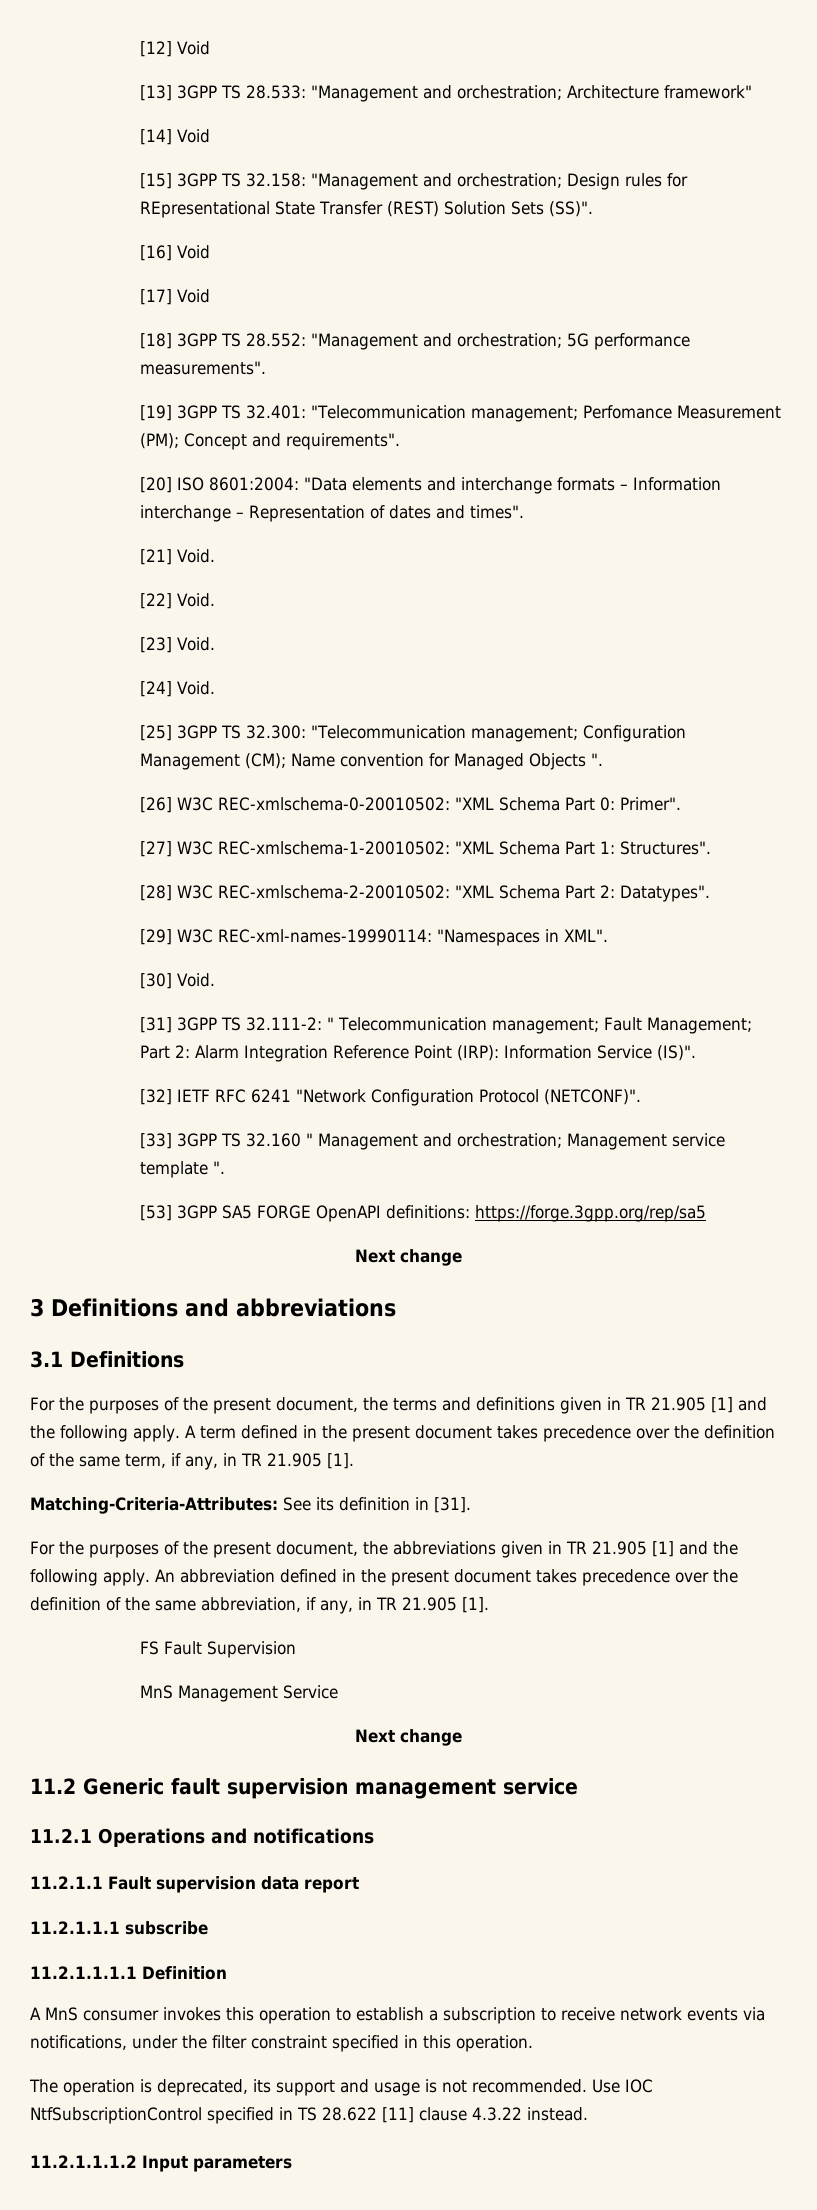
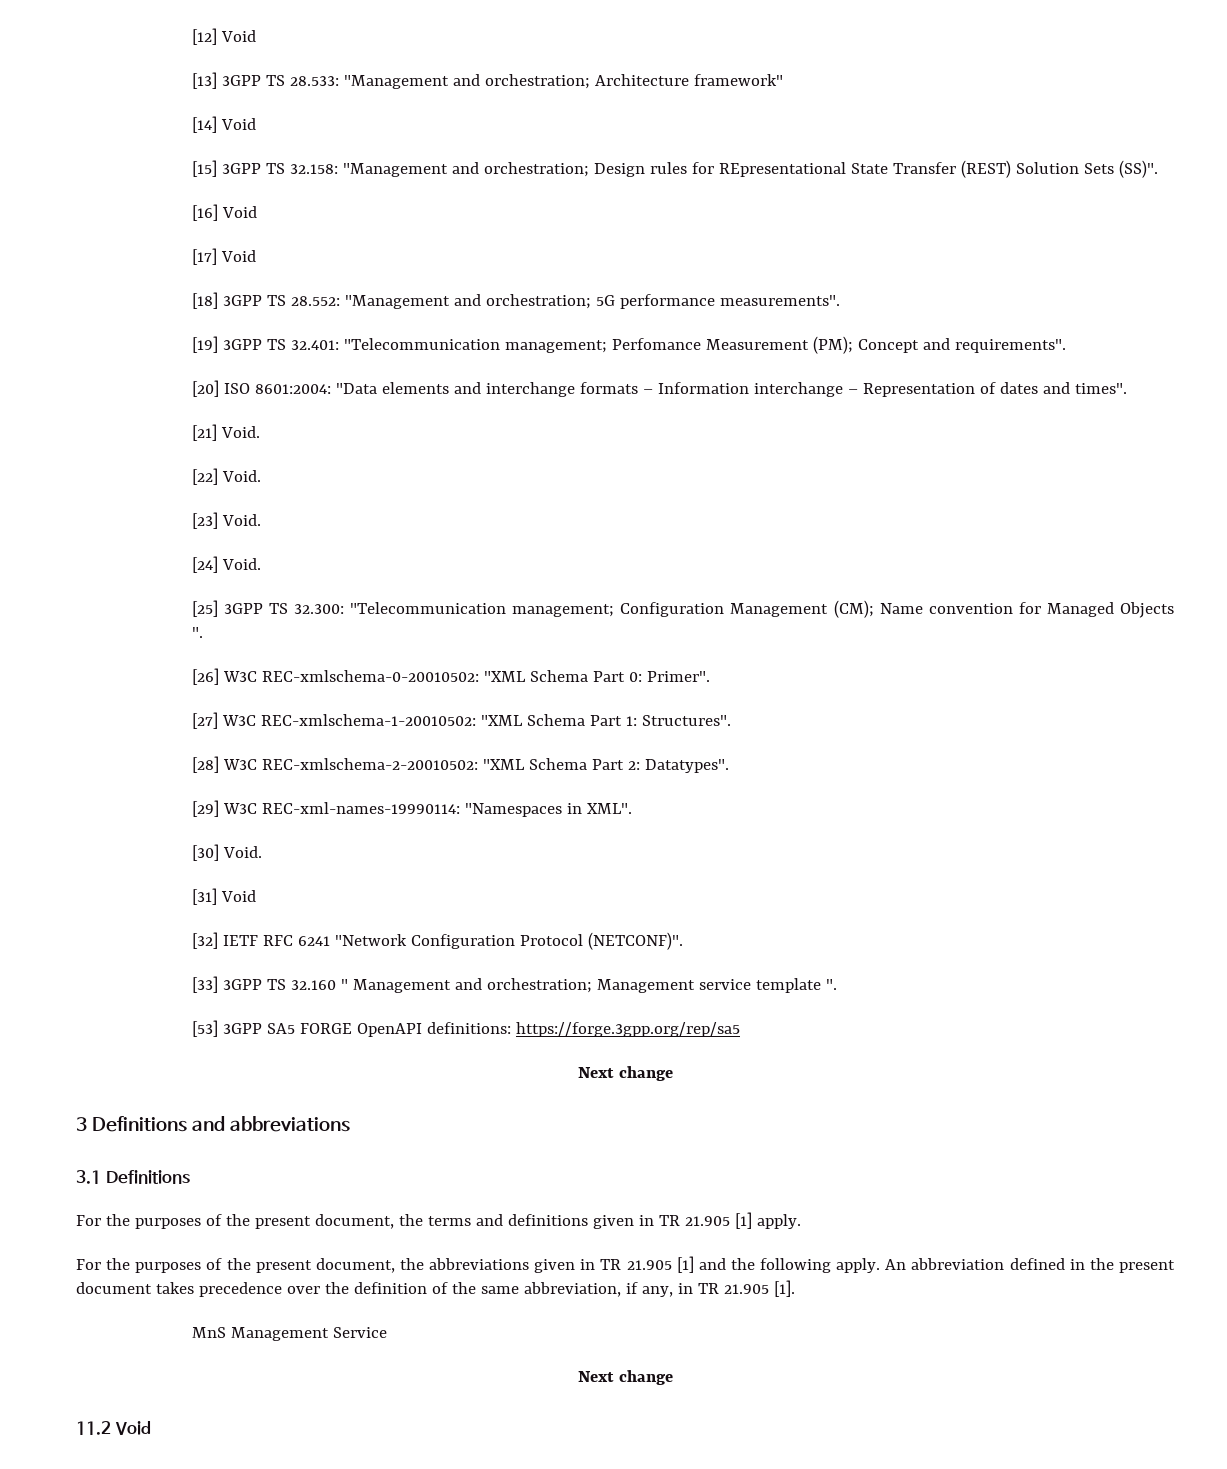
[177,1017,753,1034] [140,1045,697,1062] 3GPP TS 32.111-2: " Telecommunication management; Fault Management; Part 2: Alarm Integration Reference Point (IRP): Information Service (IS)". -> [220,890,256,902] Void
[738,1397,767,1411] [30,1425,775,1442] [30,1453,354,1470] [30,1497,471,1514] and the following apply. A term defined in the present document takes precedence over the definition of the same term, if any, in TR 21.905 [1]. // Matching-Criteria-Attributes: See its definition in [31]. -> [756,1214,801,1229] apply.
[140,1641,297,1658] // FS Fault Supervision -> (795, 1288) none
[83,1778,578,1799] [30,1828,374,1847] [30,1876,359,1893] [30,1921,208,1935] [30,1966,227,1980] [30,2007,765,2024] [30,2035,533,2052] [29,2079,653,2096] [30,2107,588,2124] [30,2155,292,2172] Generic fault supervision management service // 11.2.1 Operations and notifications // 11.2.1.1 Fault supervision data report // 11.2.1.1.1 subscribe // 11.2.1.1.1.1 Definition // A MnS consumer invokes this operation to establish a subscription to receive network events via notifications, under the filter constraint specified in this operation. // The operation is deprecated, its support and usage is not recommended. Use IOC NtfSubscriptionControl specified in TS 28.622 [11] clause 4.3.22 instead. // 11.2.1.1.1.2 Input parameters -> [114,1421,151,1435] Void

